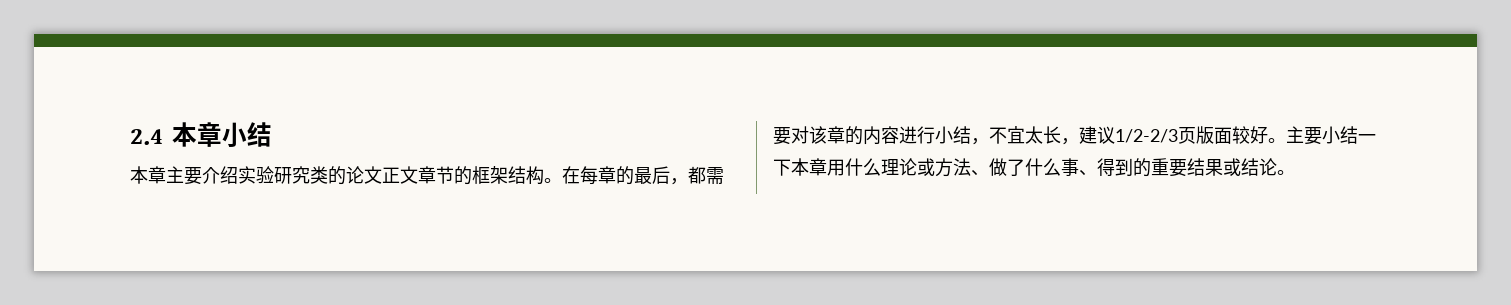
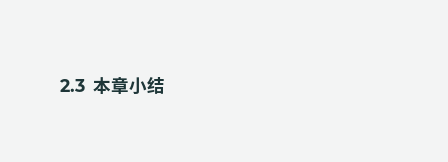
[130,129,163,145] 2.4 -> [60,79,85,92] 2.3
[130,166,724,185] [773,126,1376,145] [773,158,1295,177] // 本章主要介绍实验研究类的论文正文章节的框架结构。在每章的最后，都需要对该章的内容进行小结，不宜太长，建议1/2-2/3页版面较好。主要小结一下本章用什么理论或方法、做了什么事、得到的重要结果或结论。 -> (165, 85) none

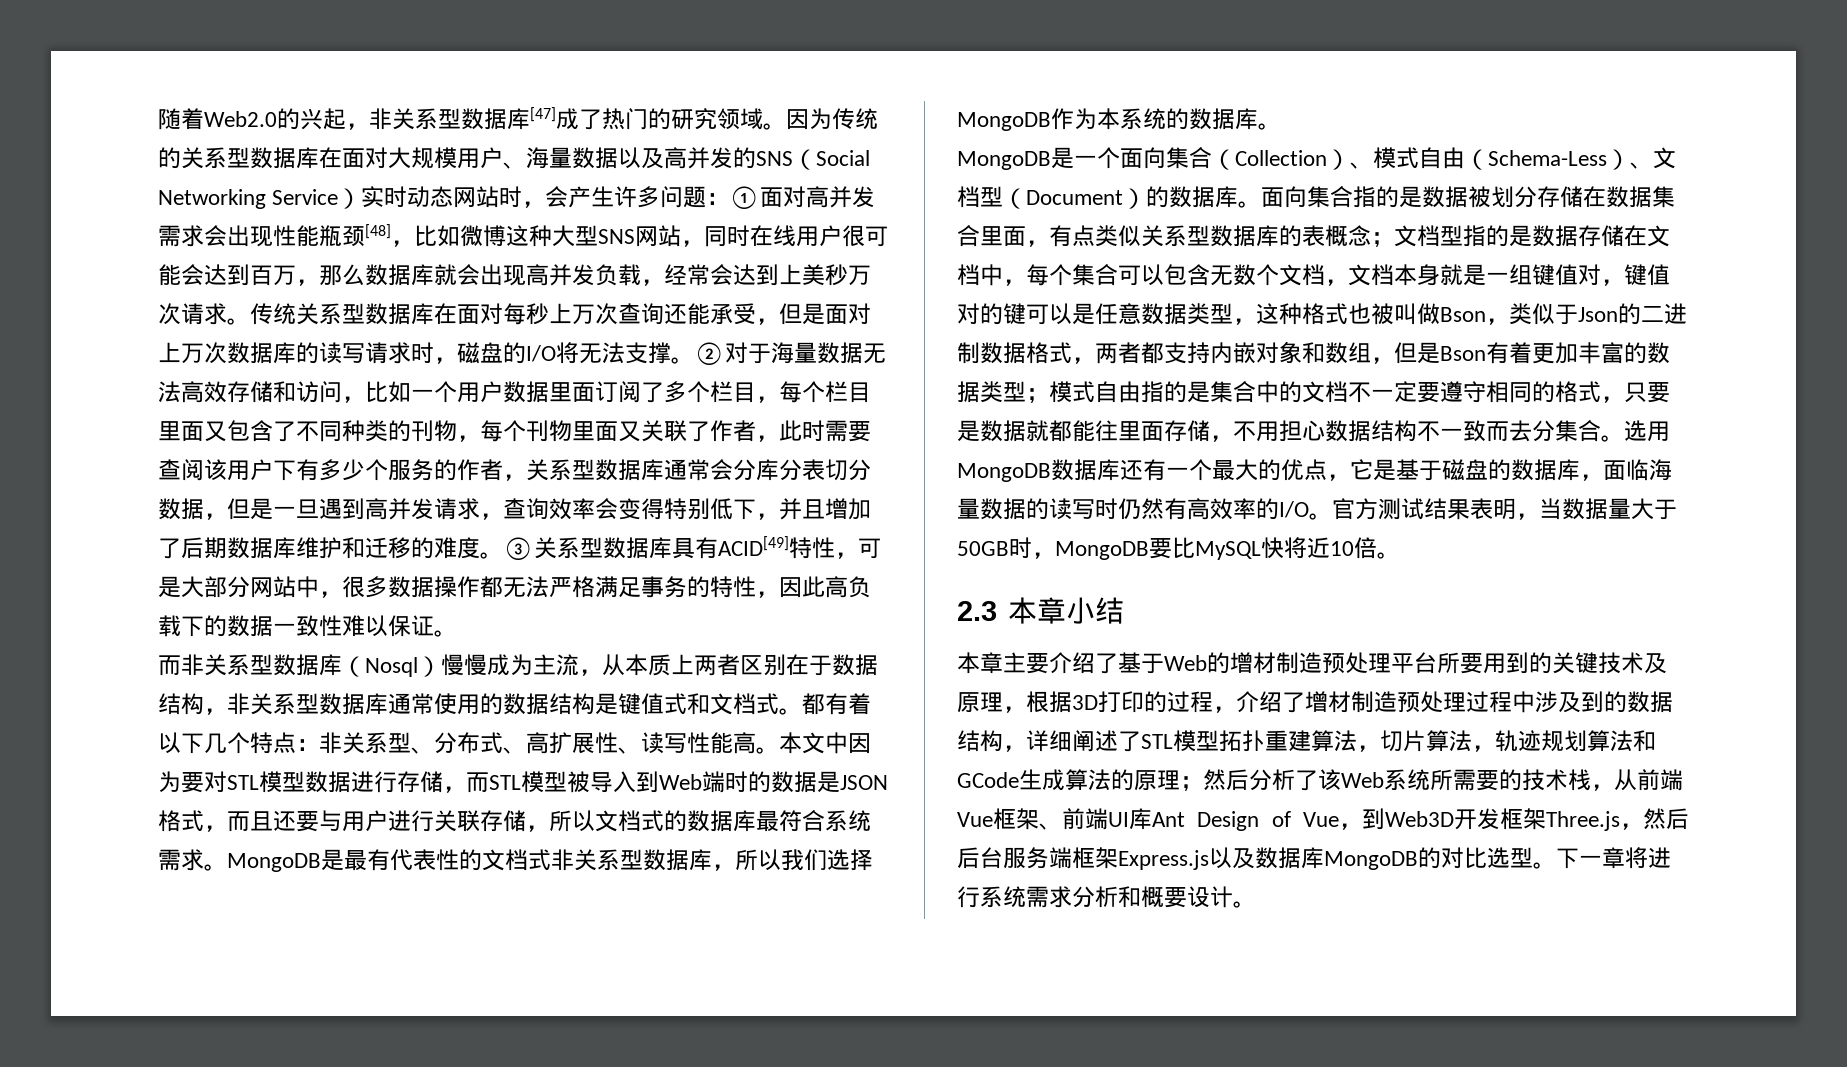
[60,76,165,95] 2.3本章小结 -> [158,107,878,130] [158,147,870,170] [158,186,876,209] [158,224,391,247] [391,225,888,247] [158,264,871,286] [158,303,871,325] [158,342,886,365] [158,381,871,403] [158,420,871,442] [158,459,871,481] [158,498,871,520] [158,536,881,560] [158,576,871,598] [158,615,457,637] [158,654,878,677] [158,693,871,715] [158,732,871,754] [158,771,888,793] [158,810,871,832] [158,849,873,872] [957,108,1281,131] [957,147,1676,170] [957,186,1675,209] [957,225,1670,247] [957,264,1670,286] [957,303,1687,325] [957,341,1670,364] [957,381,1670,403] [957,420,1670,442] [957,459,1672,482] [957,498,1677,520] [957,537,1400,560] [957,597,1125,624] [957,652,1667,674] [957,691,1673,713] [957,730,1656,752] [957,769,1683,791] [957,808,1689,831] [957,847,1671,870] [957,886,1256,908] 随着Web2.0的兴起，非关系型数据库[47]成了热门的研究领域。因为传统的关系型数据库在面对大规模用户、海量数据以及高并发的SNS（Social Networking Service）实时动态网站时，会产生许多问题：①面对高并发需求会出现性能瓶颈[48]，比如微博这种大型SNS网站，同时在线用户很可能会达到百万，那么数据库就会出现高并发负载，经常会达到上美秒万次请求。传统关系型数据库在面对每秒上万次查询还能承受，但是面对上万次数据库的读写请求时，磁盘的I/O将无法支撑。②对于海量数据无法高效存储和访问，比如一个用户数据里面订阅了多个栏目，每个栏目里面又包含了不同种类的刊物，每个刊物里面又关联了作者，此时需要查阅该用户下有多少个服务的作者，关系型数据库通常会分库分表切分数据，但是一旦遇到高并发请求，查询效率会变得特别低下，并且增加了后期数据库维护和迁移的难度。③关系型数据库具有ACID[49]特性，可是大部分网站中，很多数据操作都无法严格满足事务的特性，因此高负载下的数据一致性难以保证。 // 而非关系型数据库（Nosql）慢慢成为主流，从本质上两者区别在于数据结构，非关系型数据库通常使用的数据结构是键值式和文档式。都有着以下几个特点：非关系型、分布式、高扩展性、读写性能高。本文中因为要对STL模型数据进行存储，而STL模型被导入到Web端时的数据是JSON格式，而且还要与用户进行关联存储，所以文档式的数据库最符合系统需求。MongoDB是最有代表性的文档式非关系型数据库，所以我们选择MongoDB作为本系统的数据库。 // MongoDB是一个面向集合（Collection）、模式自由（Schema-Less）、文档型（Document）的数据库。面向集合指的是数据被划分存储在数据集合里面，有点类似关系型数据库的表概念；文档型指的是数据存储在文档中，每个集合可以包含无数个文档，文档本身就是一组键值对，键值对的键可以是任意数据类型，这种格式也被叫做Bson，类似于Json的二进制数据格式，两者都支持内嵌对象和数组，但是Bson有着更加丰富的数据类型；模式自由指的是集合中的文档不一定要遵守相同的格式，只要是数据就都能往里面存储，不用担心数据结构不一致而去分集合。选用MongoDB数据库还有一个最大的优点，它是基于磁盘的数据库，面临海量数据的读写时仍然有高效率的I/O。官方测试结果表明，当数据量大于50GB时，MongoDB要比MySQL快将近10倍。 // 2.3本章小结 // 本章主要介绍了基于Web的增材制造预处理平台所要用到的关键技术及原理，根据3D打印的过程，介绍了增材制造预处理过程中涉及到的数据结构，详细阐述了STL模型拓扑重建算法，切片算法，轨迹规划算法和GCode生成算法的原理；然后分析了该Web系统所需要的技术栈，从前端Vue框架、前端UI库Ant Design of Vue，到Web3D开发框架Three.js，然后后台服务端框架Express.js以及数据库MongoDB的对比选型。下一章将进行系统需求分析和概要设计。

